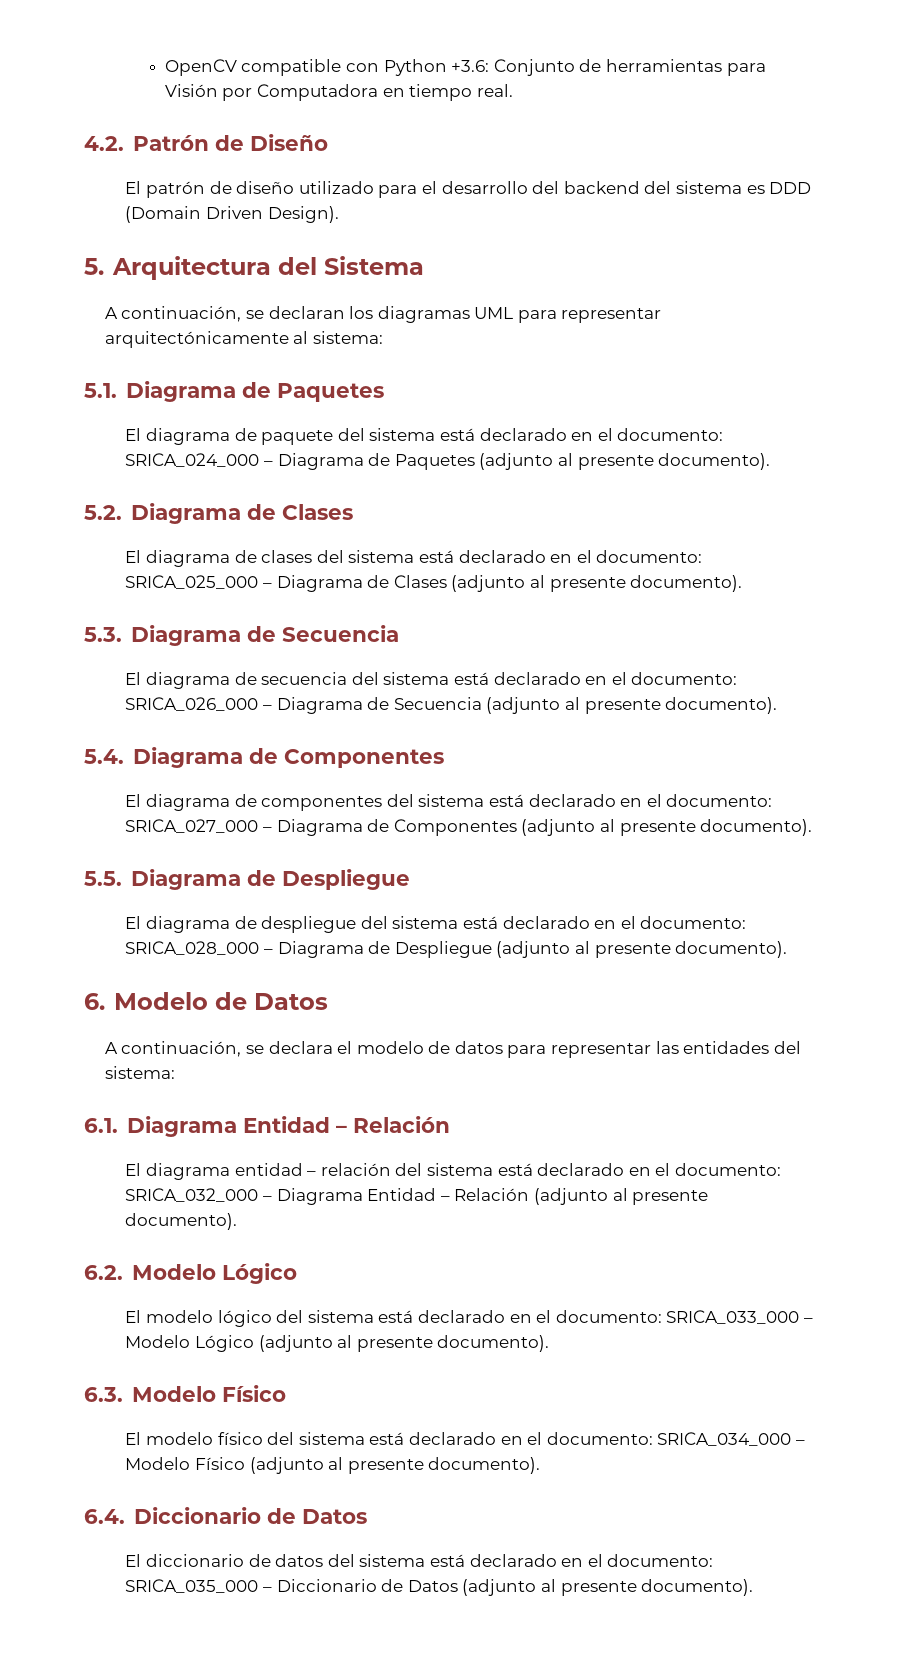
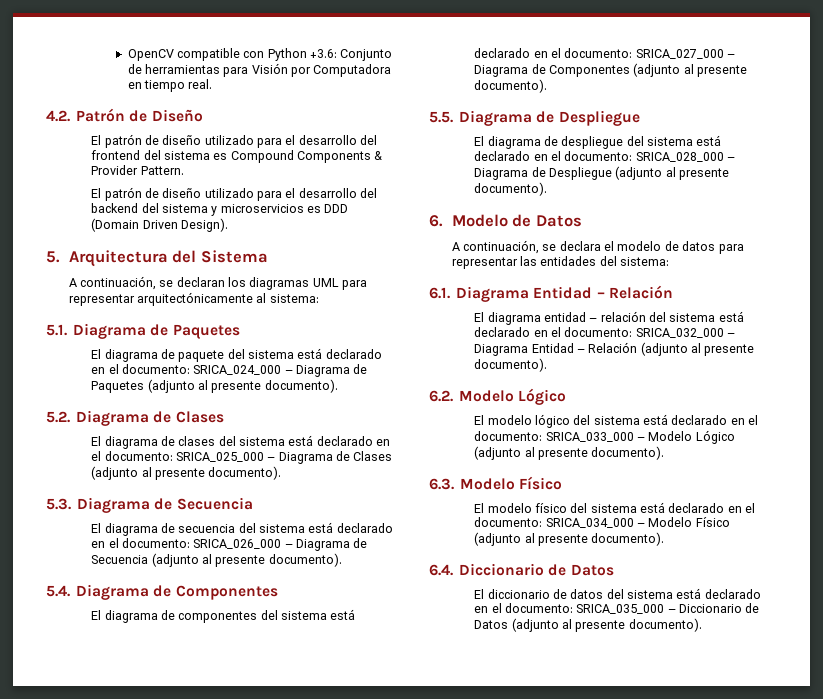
(328, 142) none -> [91,134,378,148] [91,150,383,163] [91,165,184,175] // El patrón de diseño utilizado para el desarrollo del frontend del sistema es Compound Components & Provider Pattern.
(742, 187) none -> [211,204,304,216] y microservicios

